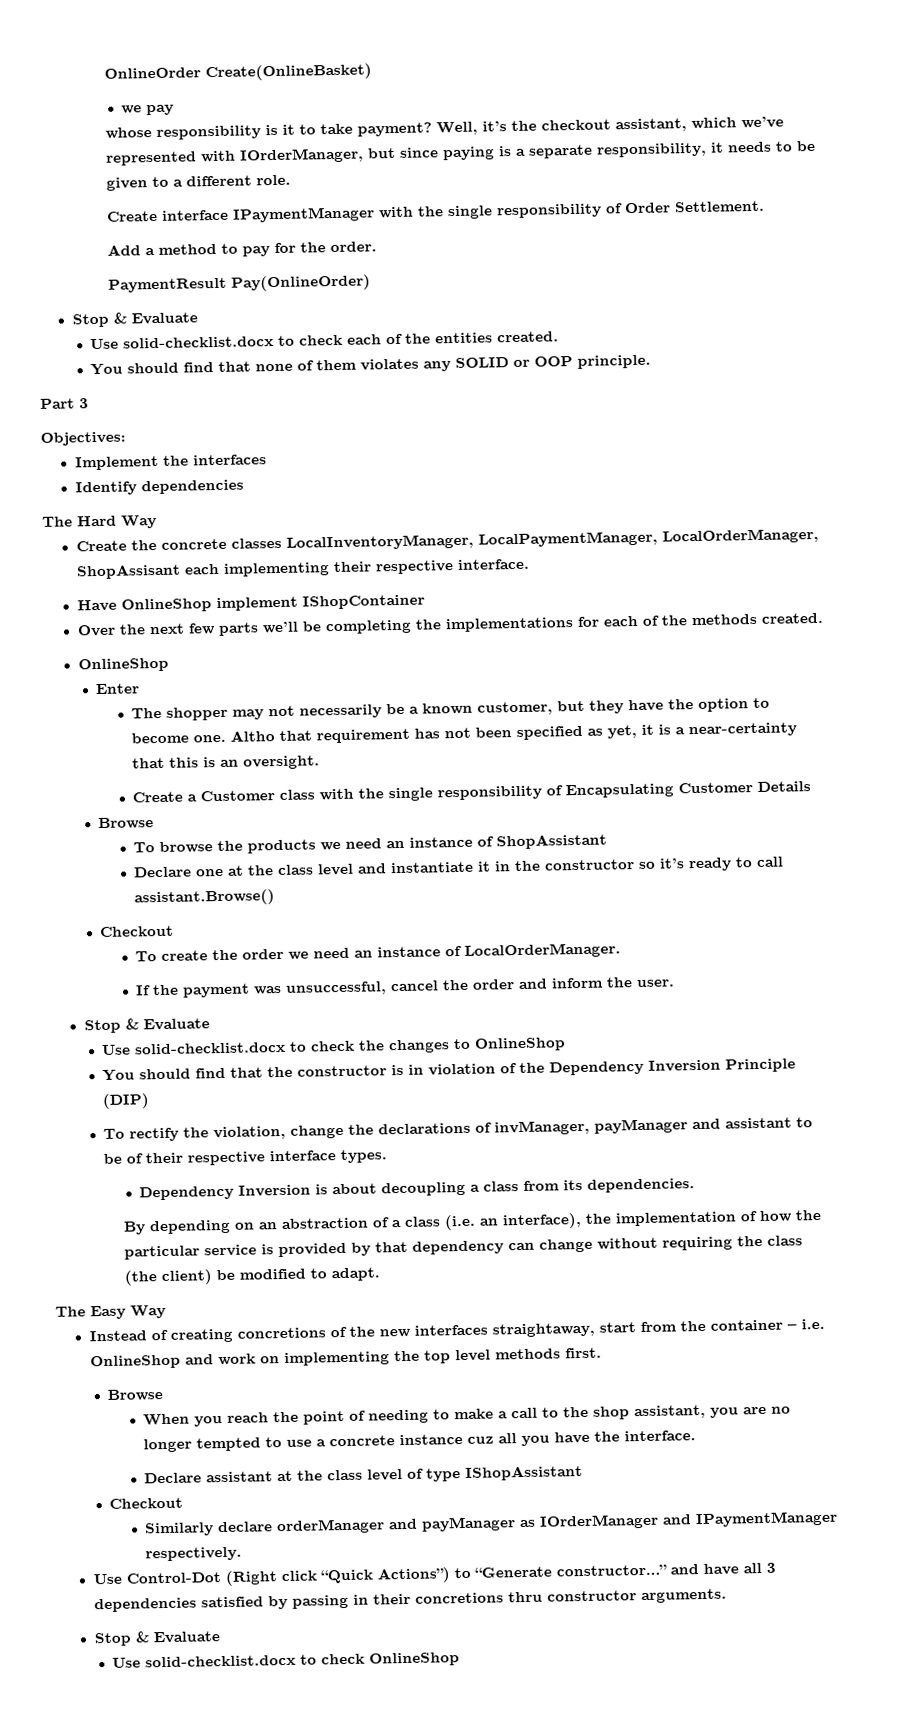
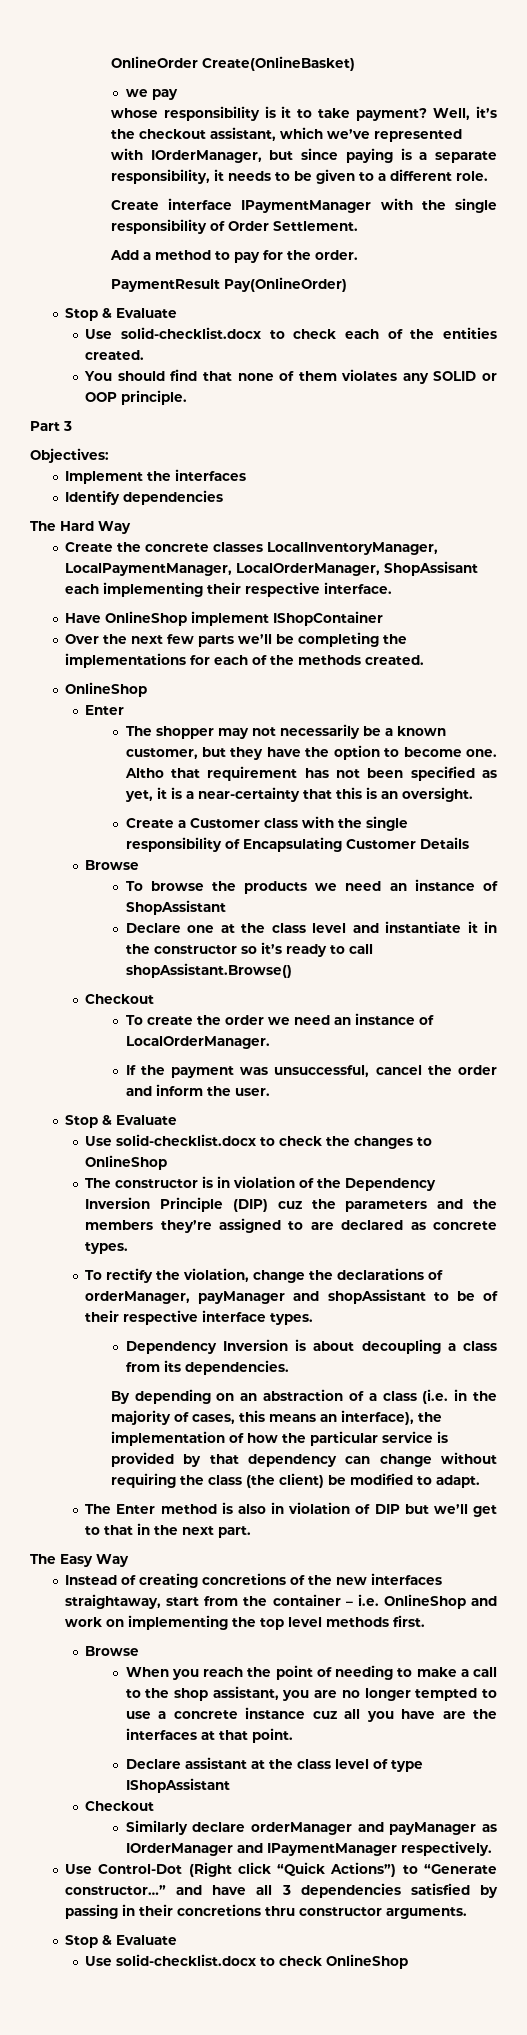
[134,889,276,907] assistant.Browse() -> [125,963,292,978] shopAssistant.Browse()
[102,1066,294,1081] You should find that the -> [85,1178,112,1188] The
(151, 1101) none -> [277,1199,497,1212] [85,1218,497,1233] [85,1242,129,1254] cuz the parameters and the members they’re assigned to are declared as concrete types.
[494,1119,591,1136] invManager, -> [85,1291,191,1304] orderManager,
[725,1117,793,1129] assistant -> [327,1289,426,1304] shopAssistant
(477, 1222) none -> [454,1389,497,1401] [110,1410,316,1425] in the majority of cases, this means
(381, 1274) none -> [85,1502,497,1517] [85,1523,252,1538] // The Enter method is also in violation of DIP but we’ll get to that in the next part.
[594,1430,697,1442] the interface. -> [442,1709,498,1719] [125,1728,293,1743] are the interfaces at that point.

